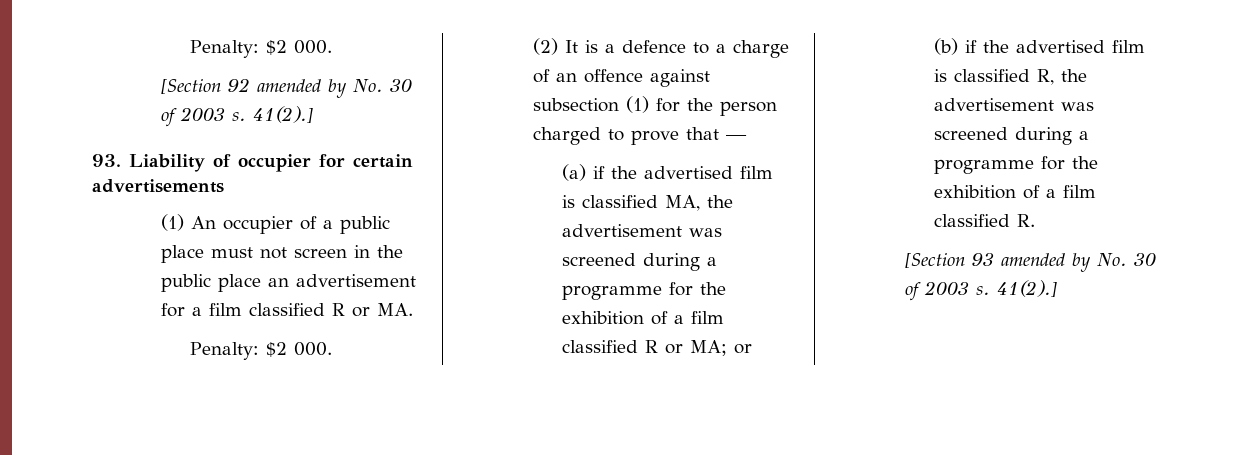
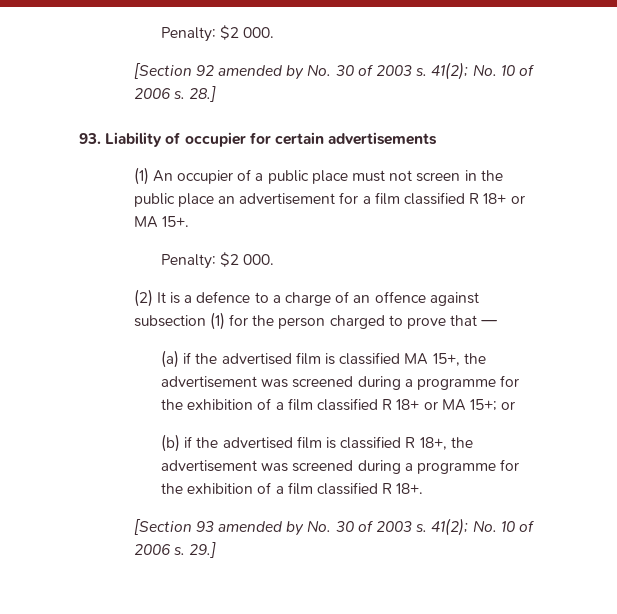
[253,106,314,123] 41(2).] -> [431,62,535,80] [133,86,217,102] 41(2); No. 10 of 2006 s. 28.]
[352,303,414,317] or MA. -> [483,193,525,204] [133,216,189,228] 18+ or MA 15+.
[665,195,701,211] MA, -> [404,353,460,366] MA 15+,
[665,340,728,356] or MA; -> [396,399,497,411] 18+ or MA 15+;
[1037,69,1055,85] R, -> [405,437,447,450] R 18+,
[1017,214,1036,227] R. -> [382,483,424,494] R 18+.
[997,280,1058,297] 41(2).] -> [431,518,535,536] [133,542,217,558] 41(2); No. 10 of 2006 s. 29.]

